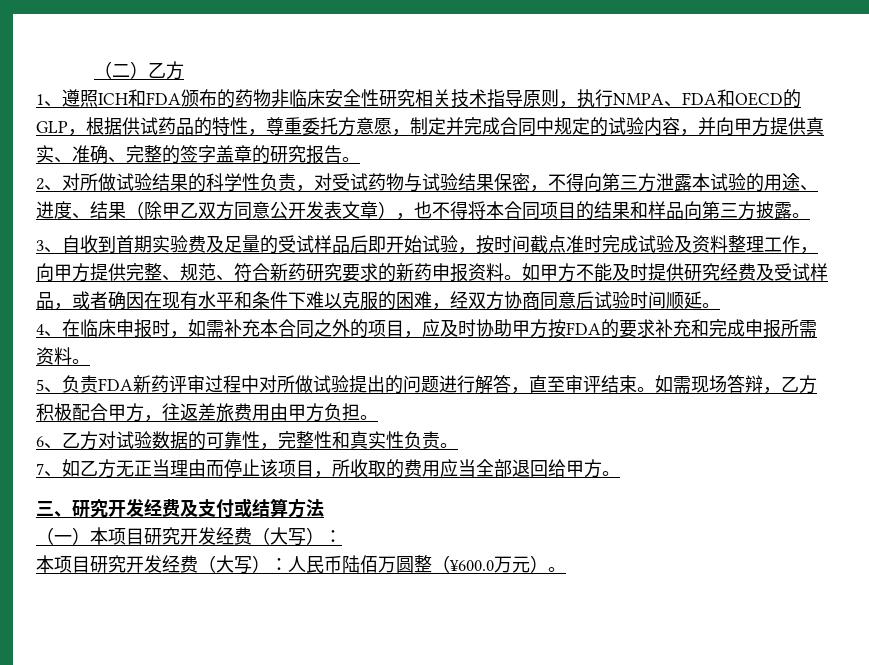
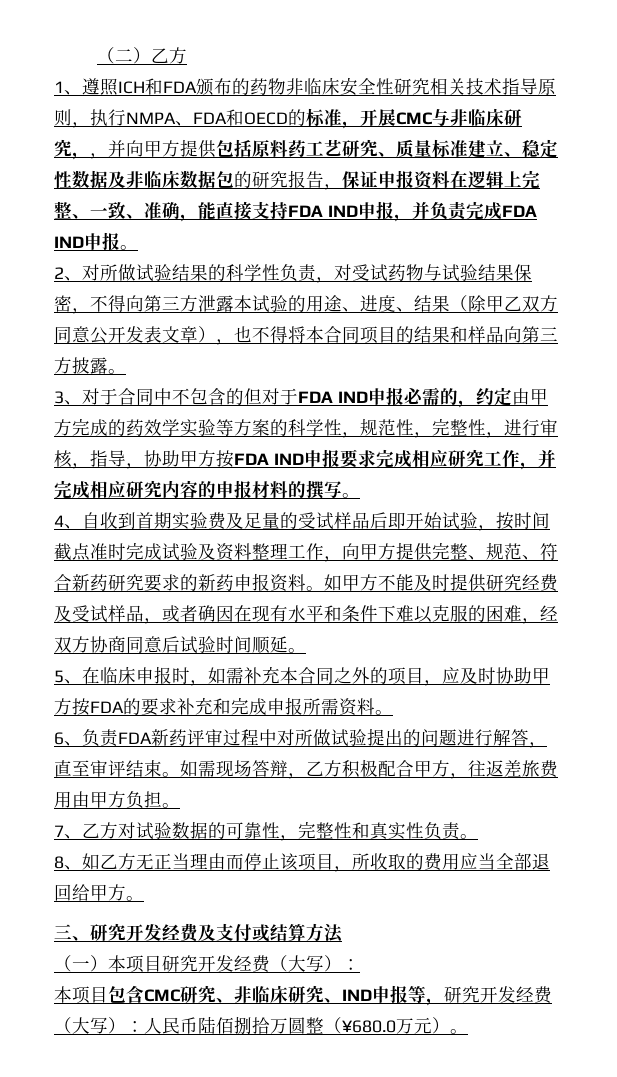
[36,117,824,136] [36,145,342,164] GLP，根据供试药品的特性，尊重委托方意愿，制定并完成合同中规定的试验内容，并向甲方提供真实、准确、完整的签字盖章的研究报告 -> [306,108,522,129] [54,139,558,160] [54,170,540,190] [54,201,537,222] [54,232,120,251] 标准，开展CMC与非临床研究，，并向甲方提供包括原料药工艺研究、质量标准建立、稳定性数据及非临床数据包的研究报告，保证申报资料在逻辑上完整、一致、准确，能直接支持FDA IND申报，并负责完成FDA IND申报
(62, 250) none -> [82,387,548,408] [54,418,558,438] [54,449,556,470] [54,480,360,499] [54,515,82,529] 对于合同中不包含的但对于FDA IND申报必需的，约定由甲方完成的药效学实验等方案的科学性，规范性，完整性，进行审核，指导，协助甲方按FDA IND申报要求完成相应研究工作，并完成相应研究内容的申报材料的撰写。 // 4、
[36,324,44,335] 4 -> [54,670,64,683] 5
[36,379,44,391] 5 -> [54,732,64,745] 6
[36,436,44,447] 6 -> [54,825,64,837] 7
[36,463,44,475] 7 -> [54,856,64,869] 8
(90, 564) none -> [108,985,444,1006] 包含CMC研究、非临床研究、IND申报等，
(378, 564) none -> [234,1016,270,1034] 捌拾
[449,560,494,571] ¥600.0 -> [342,1020,396,1033] ¥680.0

